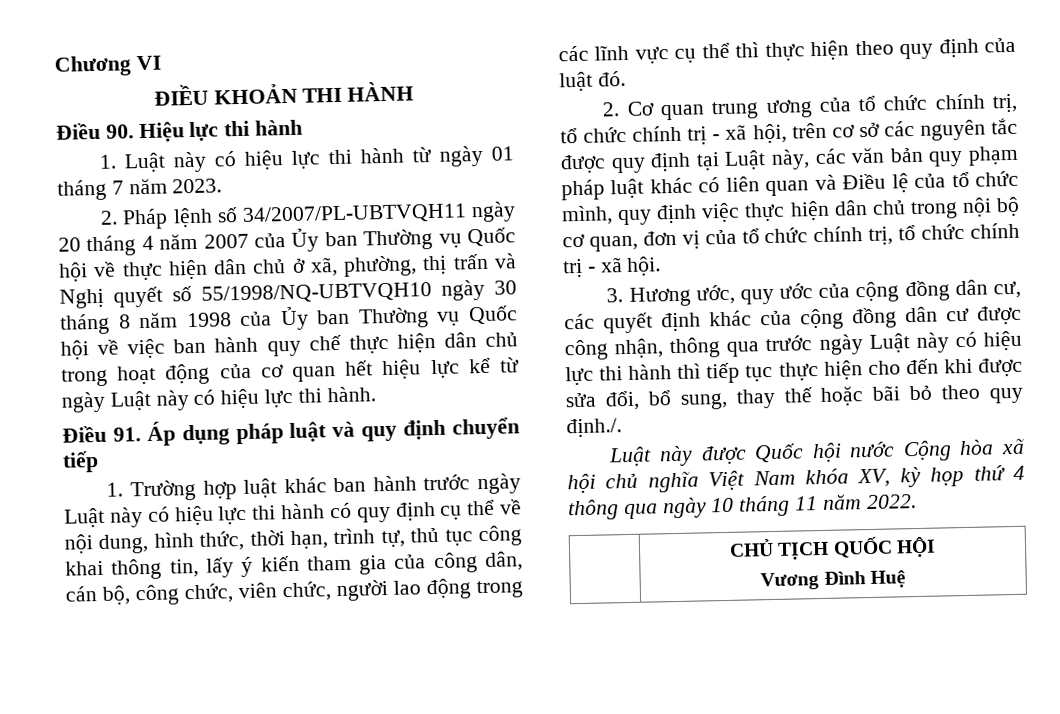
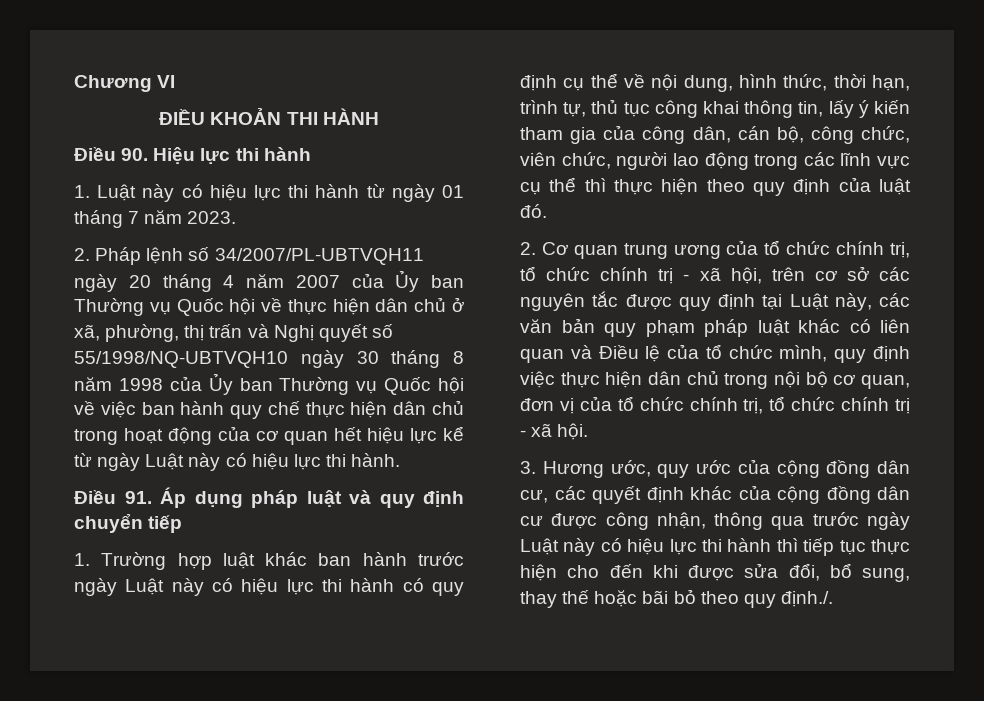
[608,438,1025,467] [567,465,1025,494] [567,494,917,521] [729,536,936,560] [760,570,906,591] // Luật này được Quốc hội nước Cộng hòa xã hội chủ nghĩa Việt Nam khóa XV, kỳ họp thứ 4 thông qua ngày 10 tháng 11 năm 2022. // | CHỦ TỊCH QUỐC HỘI // Vương Đình Huệ -> (833, 599) none

